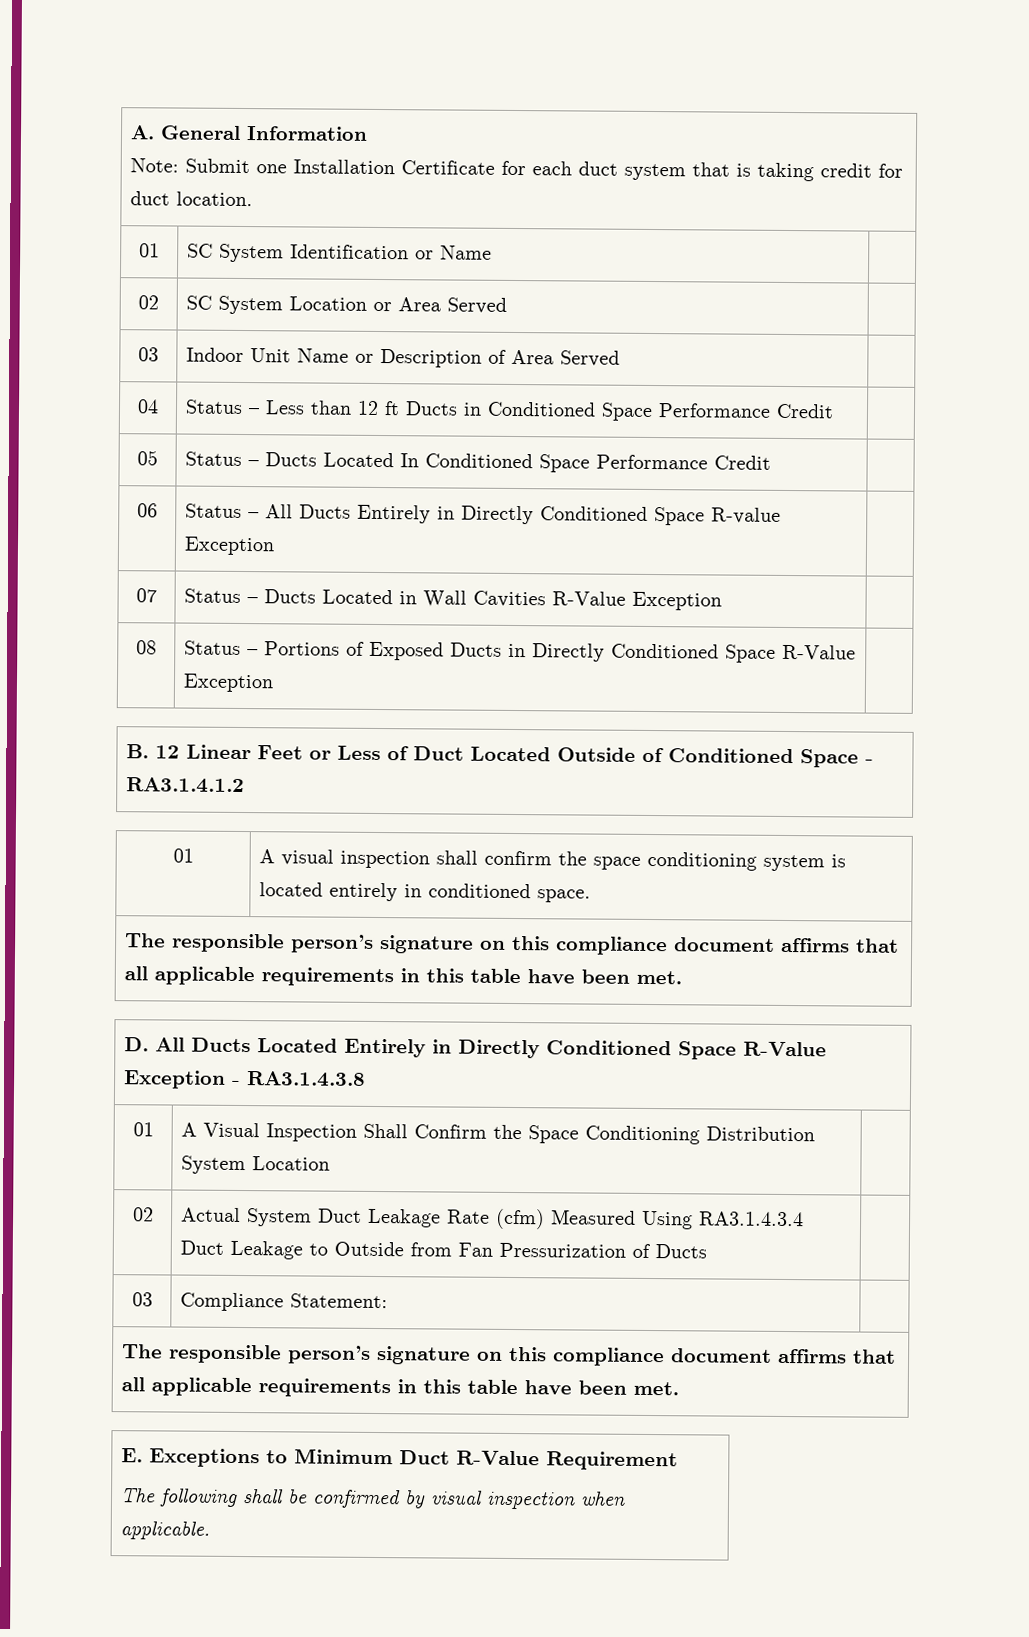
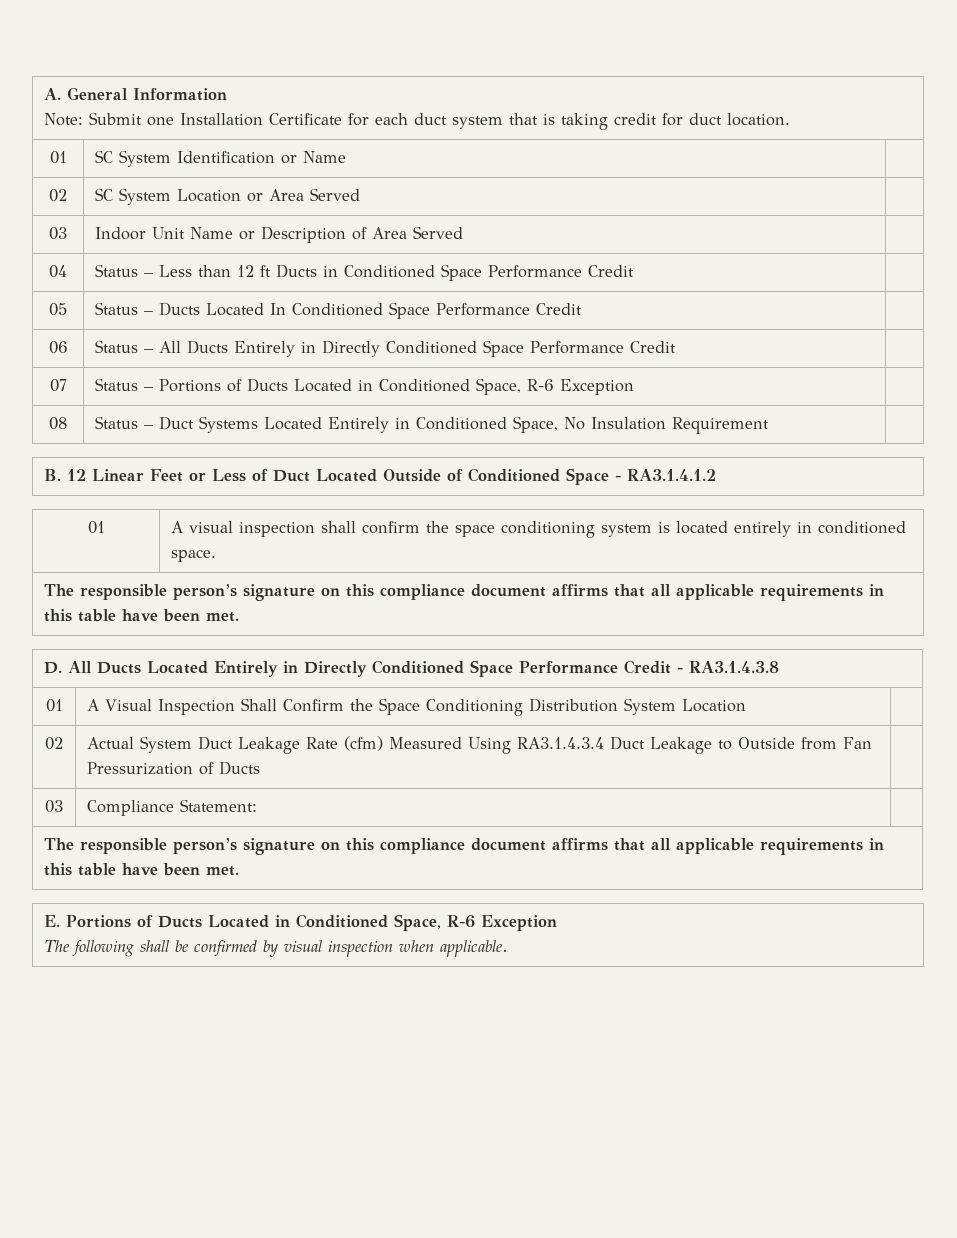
[710,507,781,524] [183,536,275,556] R-value Exception -> [530,341,677,354] Performance Credit
[263,589,626,608] Ducts Located in Wall Cavities R-Value -> [159,378,555,395] Portions of Ducts Located in Conditioned Space, R-6
[263,641,856,663] [182,673,274,693] Portions of Exposed Ducts in Directly Conditioned Space R-Value Exception -> [159,416,770,434] Duct Systems Located Entirely in Conditioned Space, No Insulation Requirement
[742,1041,827,1057] [123,1070,226,1089] R-Value Exception -> [519,660,672,674] Performance Credit
[148,1448,678,1471] Exceptions to Minimum Duct R-Value Requirement -> [66,914,558,931] Portions of Ducts Located in Conditioned Space, R-6 Exception

